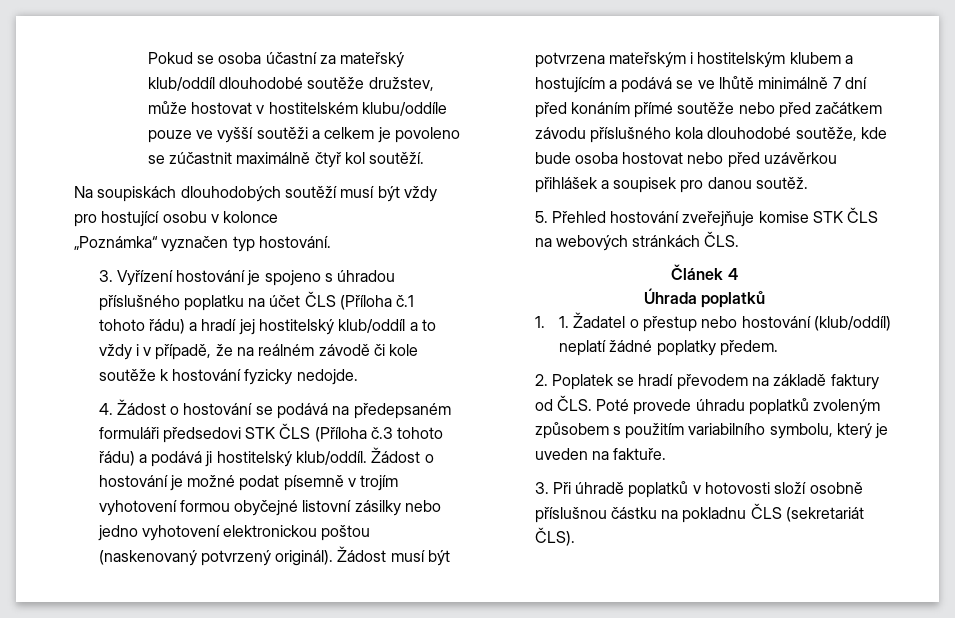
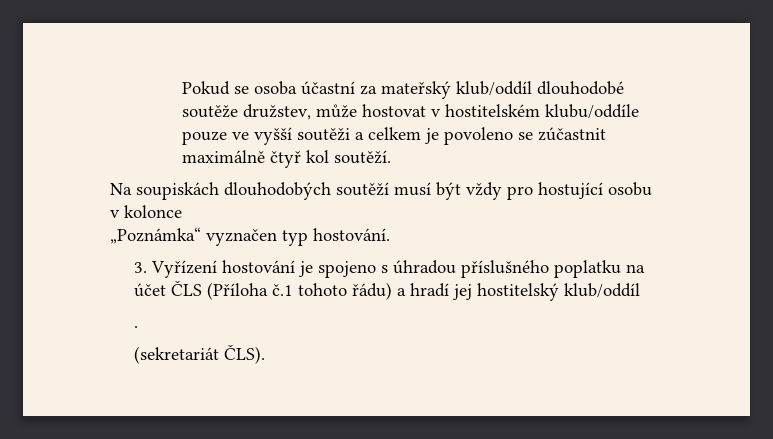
[409,319,437,331] [98,344,419,360] [98,369,358,385] [98,399,451,419] [98,423,444,443] [98,447,434,467] [98,475,399,491] [98,500,442,516] [97,525,371,541] [98,546,451,566] [534,52,854,68] [534,76,868,93] [534,102,883,118] [534,127,888,143] [534,152,838,168] [534,177,809,193] [534,207,879,227] [534,231,740,251] [671,264,738,280] [643,288,766,308] [534,312,891,332] [559,340,779,356] [534,374,879,390] [534,395,881,415] [534,422,889,439] [534,448,667,460] [534,481,863,498] [534,503,782,523] a to vždy i v případě, že na reálném závodě či kole soutěže k hostování fyzicky nedojde. // 4. Žádost o hostování se podává na předepsaném formuláři předsedovi STK ČLS (Příloha č.3 tohoto řádu) a podává ji hostitelský klub/oddíl. Žádost o hostování je možné podat písemně v trojím vyhotovení formou obyčejné listovní zásilky nebo jedno vyhotovení elektronickou poštou (naskenovaný potvrzený originál). Žádost musí být potvrzena mateřským i hostitelským klubem a hostujícím a podává se ve lhůtě minimálně 7 dní před konáním přímé soutěže nebo před začátkem závodu příslušného kola dlouhodobé soutěže, kde bude osoba hostovat nebo před uzávěrkou přihlášek a soupisek pro danou soutěž. // 5. Přehled hostování zveřejňuje komise STK ČLS na webových stránkách ČLS. // Článek 4 // Úhrada poplatků // 1. 1. Žadatel o přestup nebo hostování (klub/oddíl) neplatí žádné poplatky předem. // 2. Poplatek se hradí převodem na základě faktury od ČLS. Poté provede úhradu poplatků zvoleným způsobem s použitím variabilního symbolu, který je uveden na faktuře. // 3. Při úhradě poplatků v hotovosti složí osobně příslušnou částku na pokladnu ČLS -> [133,326,138,328] // . //

